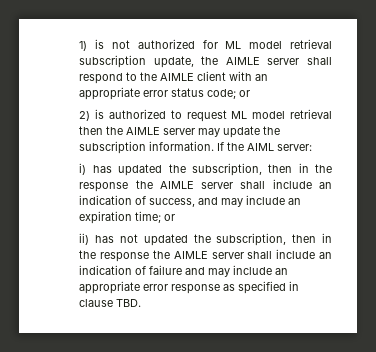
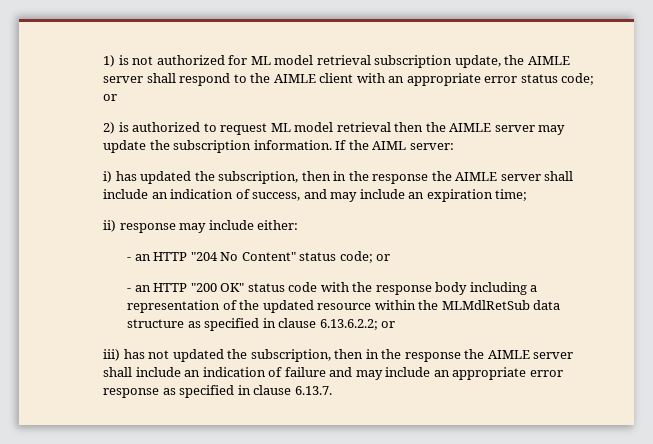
[164,214,176,221] [79,233,90,245] or // ii) -> [103,220,299,233] [127,251,391,263] [127,282,538,295] [127,300,561,313] [127,318,396,331] [103,349,121,361] // ii) response may include either: // - an HTTP "204 No Content" status code; or // - an HTTP "200 OK" status code with the response body including a representation of the updated resource within the MLMdlRetSub data structure as specified in clause 6.13.6.2.2; or // iii)
[116,299,142,307] TBD. -> [294,386,332,395] 6.13.7.

